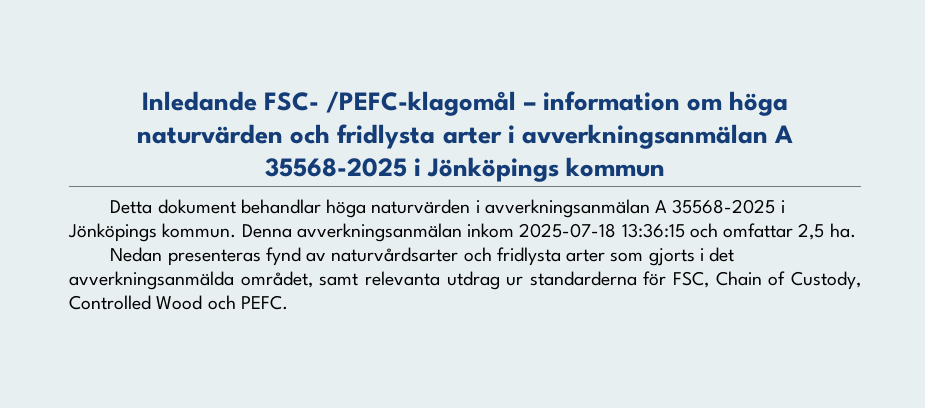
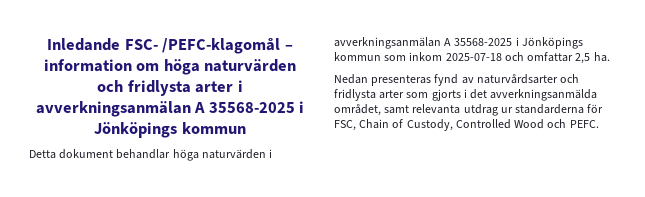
[162,223,462,242] kommun. Denna avverkningsanmälan -> [334,52,407,61] kommun som
[621,223,685,238] 13:36:15 -> (502, 57) none

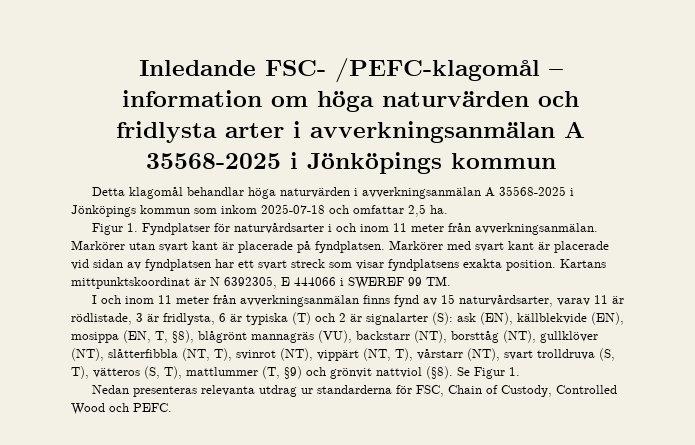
[59,149,114,159] dokument -> [128,187,183,199] klagomål
[334,74,580,86] [334,89,598,101] [334,104,410,116] Nedan presenteras fynd av naturvårdsarter och fridlysta arter som gjorts i det avverkningsanmälda området, samt -> [91,223,598,235] [71,240,609,253] [71,259,606,271] [71,276,451,289] [91,294,624,307] [71,312,624,325] [71,330,598,343] [71,348,615,361] [71,366,520,379] [91,385,197,397] Figur 1. Fyndplatser för naturvårdsarter i och inom 11 meter från avverkningsanmälan. Markörer utan svart kant är placerade på fyndplatsen. Markörer med svart kant är placerade vid sidan av fyndplatsen har ett svart streck som visar fyndplatsens exakta position. Kartans mittpunktskoordinat är N 6392305, E 444066 i SWEREF 99 TM. // I och inom 11 meter från avverkningsanmälan finns fynd av 15 naturvårdsarter, varav 11 är rödlistade, 3 är fridlysta, 6 är typiska (T) och 2 är signalarter (S): ask (EN), källblekvide (EN), mosippa (EN, T, §8), blågrönt mannagräs (VU), backstarr (NT), borsttåg (NT), gullklöver (NT), slåtterfibbla (NT, T), svinrot (NT), vippärt (NT, T), vårstarr (NT), svart trolldruva (S, T), vätteros (S, T), mattlummer (T, §9) och grönvit nattviol (§8). Se Figur 1. // Nedan presenteras

